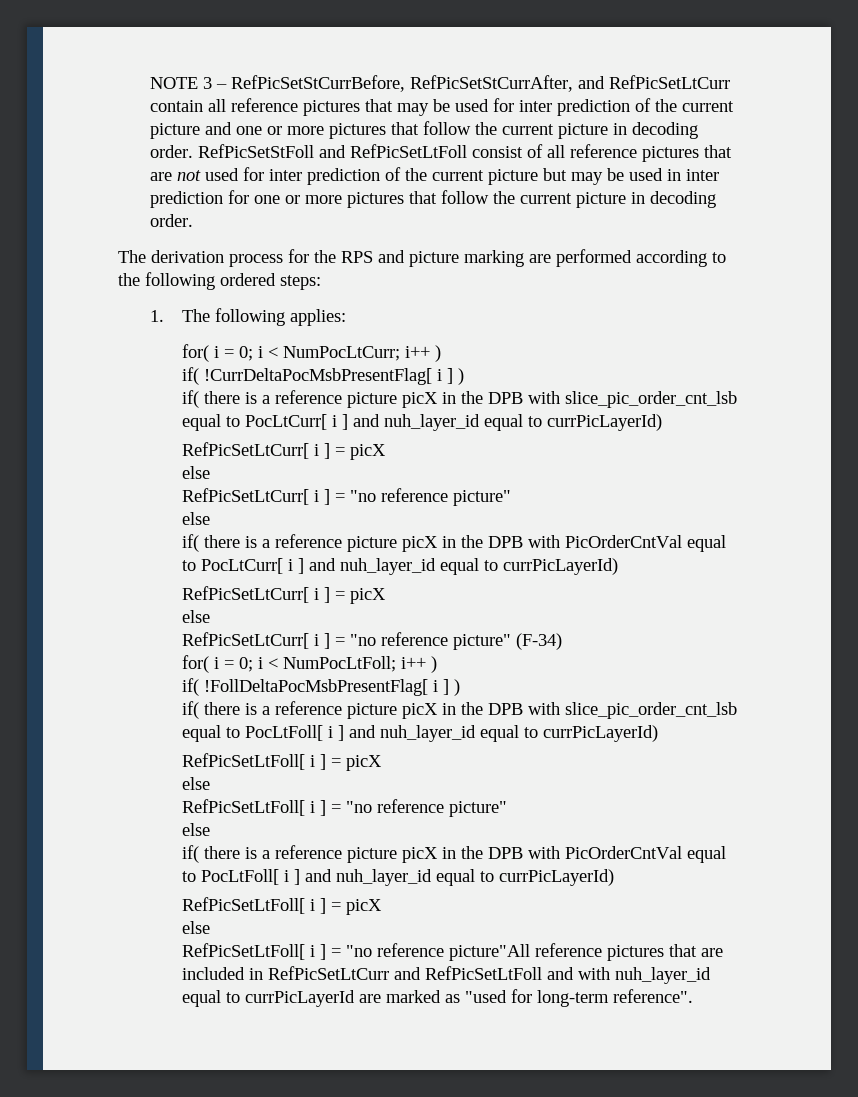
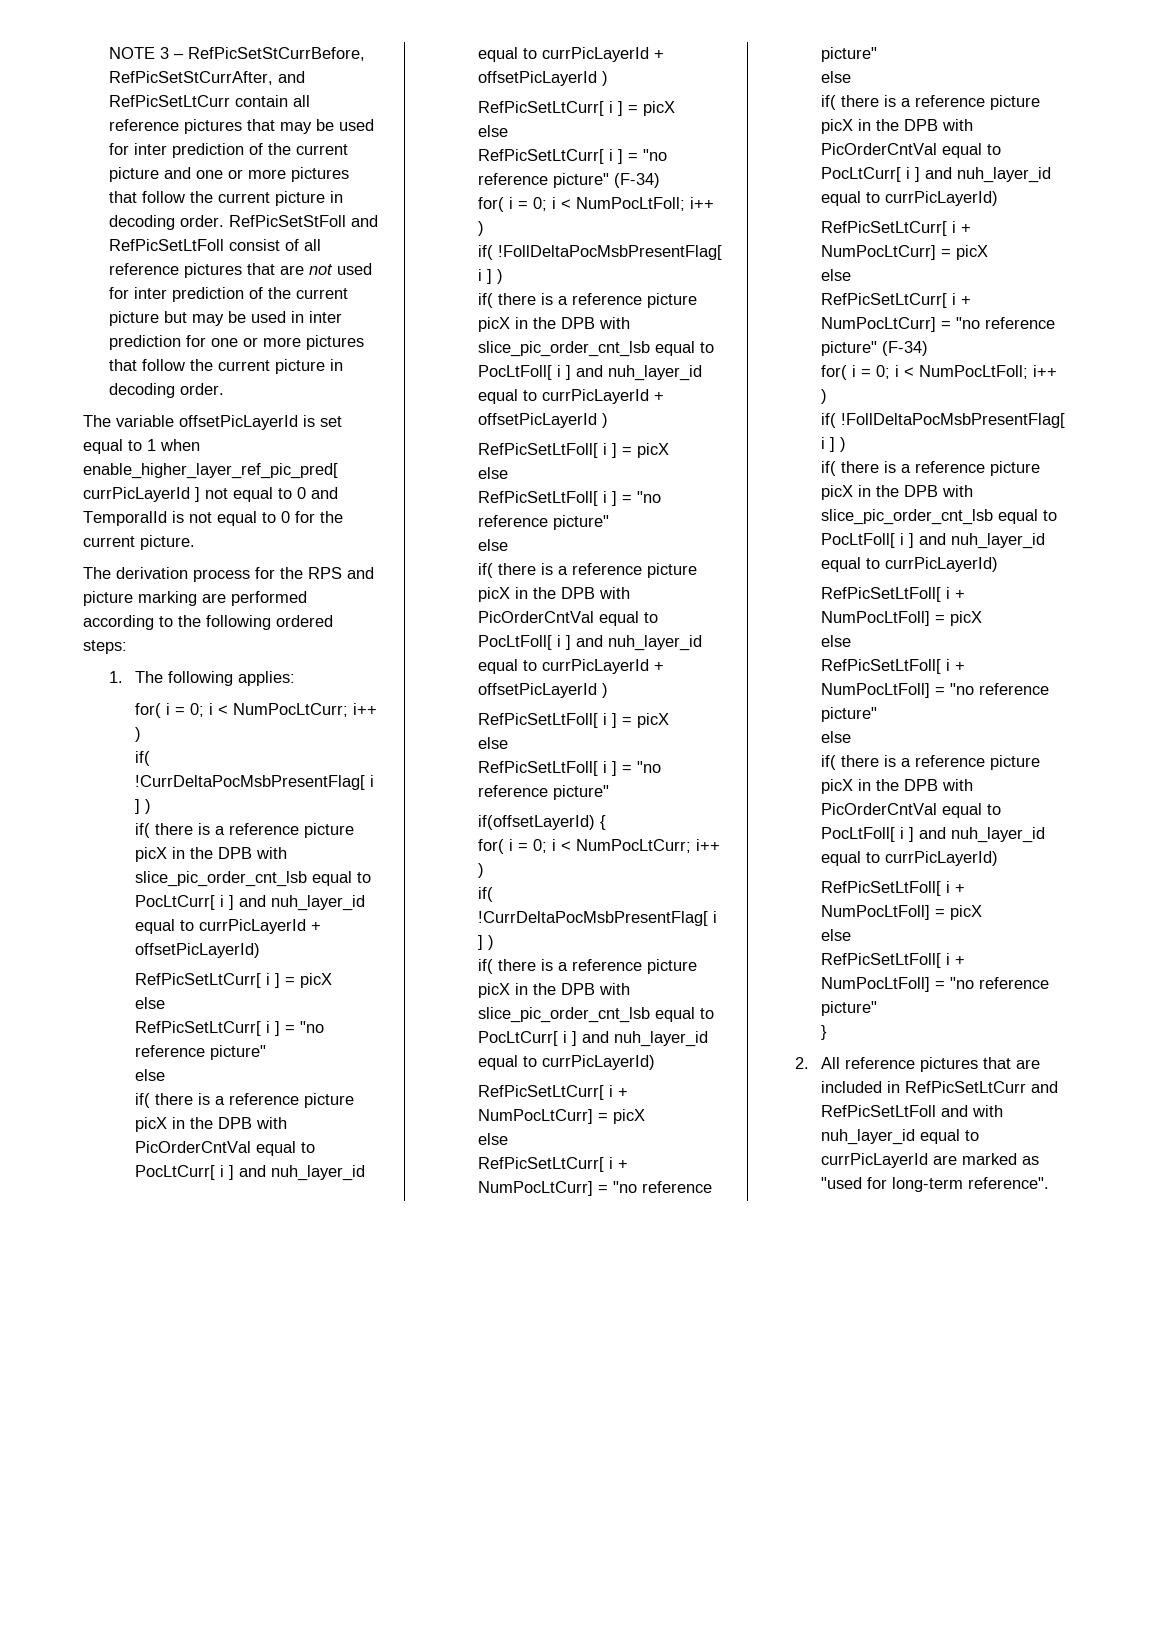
(194, 220) none -> [83,415,342,430] [83,439,200,454] [83,463,338,479] [83,487,338,502] [83,511,343,526] [83,535,195,550] // The variable offsetPicLayerId is set equal to 1 when enable_higher_layer_ref_pic_pred[ currPicLayerId ] not equal to 0 and TemporalId is not equal to 0 for the current picture.
[547,414,663,431] currPicLayerId) -> [198,919,321,934] [134,943,260,958] currPicLayerId + offsetPicLayerId)
[503,558,619,575] currPicLayerId) -> [541,47,664,62] [477,71,608,86] currPicLayerId + offsetPicLayerId )
[543,725,659,742] currPicLayerId) -> [541,389,664,404] [477,413,608,428] currPicLayerId + offsetPicLayerId )
[499,869,615,886] currPicLayerId) -> [541,659,664,674] [477,683,608,698] currPicLayerId + offsetPicLayerId )
[449,944,531,961] picture"All -> [552,785,609,800] [477,815,606,830] [477,839,720,854] [477,863,484,878] [477,887,493,902] [477,911,717,926] [477,935,494,950] [477,959,697,974] [477,983,630,998] [477,1007,714,1023] [477,1031,708,1047] [477,1055,655,1070] [477,1085,628,1100] [477,1109,645,1124] [477,1133,508,1145] [477,1157,628,1172] [477,1181,712,1196] [820,47,877,62] [820,71,851,83] [820,95,1040,110] [820,119,973,134] [820,143,1001,158] [820,167,1051,183] [820,191,998,206] [820,221,971,236] [820,245,988,260] [820,269,851,281] [820,293,971,308] [820,317,1055,332] [820,341,928,356] [820,365,1057,380] [820,389,827,404] [820,413,1065,428] [820,437,846,452] [820,461,1040,476] [820,485,973,500] [820,509,1057,525] [820,533,1045,549] [820,557,998,572] [820,587,965,602] [820,611,982,626] [820,635,851,647] [820,659,965,674] [820,683,1049,698] [820,707,877,722] [820,731,851,743] [820,755,1040,770] [820,779,973,794] [820,803,1001,818] [820,827,1045,843] [820,851,998,866] [820,881,965,896] [820,905,982,920] [820,929,851,941] [820,953,965,968] [820,977,1049,992] [820,1001,877,1016] [820,1025,827,1040] [794,1057,840,1069] picture" // if(offsetLayerId) { // for( i = 0; i < NumPocLtCurr; i++ ) // if( !CurrDeltaPocMsbPresentFlag[ i ] ) // if( there is a reference picture picX in the DPB with slice_pic_order_cnt_lsb equal to PocLtCurr[ i ] and nuh_layer_id equal to currPicLayerId) // RefPicSetLtCurr[ i + NumPocLtCurr] = picX // else // RefPicSetLtCurr[ i + NumPocLtCurr] = "no reference picture" // else // if( there is a reference picture picX in the DPB with PicOrderCntVal equal to PocLtCurr[ i ] and nuh_layer_id equal to currPicLayerId) // RefPicSetLtCurr[ i + NumPocLtCurr] = picX // else // RefPicSetLtCurr[ i + NumPocLtCurr] = "no reference picture" (F-34) // for( i = 0; i < NumPocLtFoll; i++ ) // if( !FollDeltaPocMsbPresentFlag[ i ] ) // if( there is a reference picture picX in the DPB with slice_pic_order_cnt_lsb equal to PocLtFoll[ i ] and nuh_layer_id equal to currPicLayerId) // RefPicSetLtFoll[ i + NumPocLtFoll] = picX // else // RefPicSetLtFoll[ i + NumPocLtFoll] = "no reference picture" // else // if( there is a reference picture picX in the DPB with PicOrderCntVal equal to PocLtFoll[ i ] and nuh_layer_id equal to currPicLayerId) // RefPicSetLtFoll[ i + NumPocLtFoll] = picX // else // RefPicSetLtFoll[ i + NumPocLtFoll] = "no reference picture" // } // 2. All

